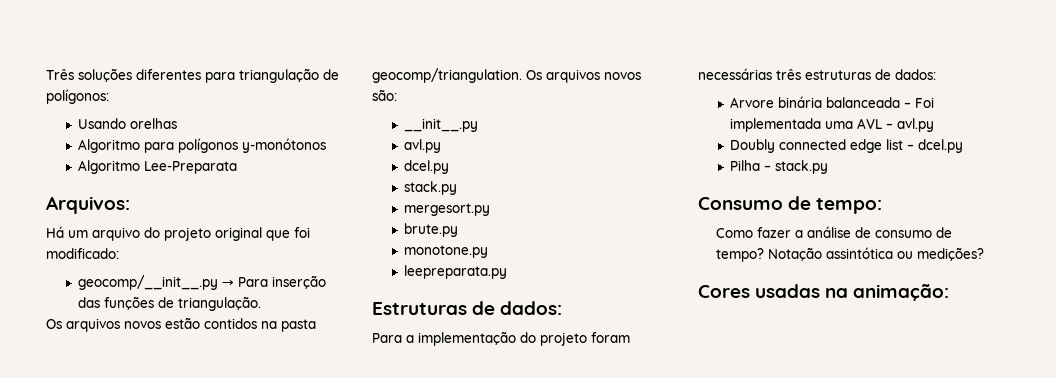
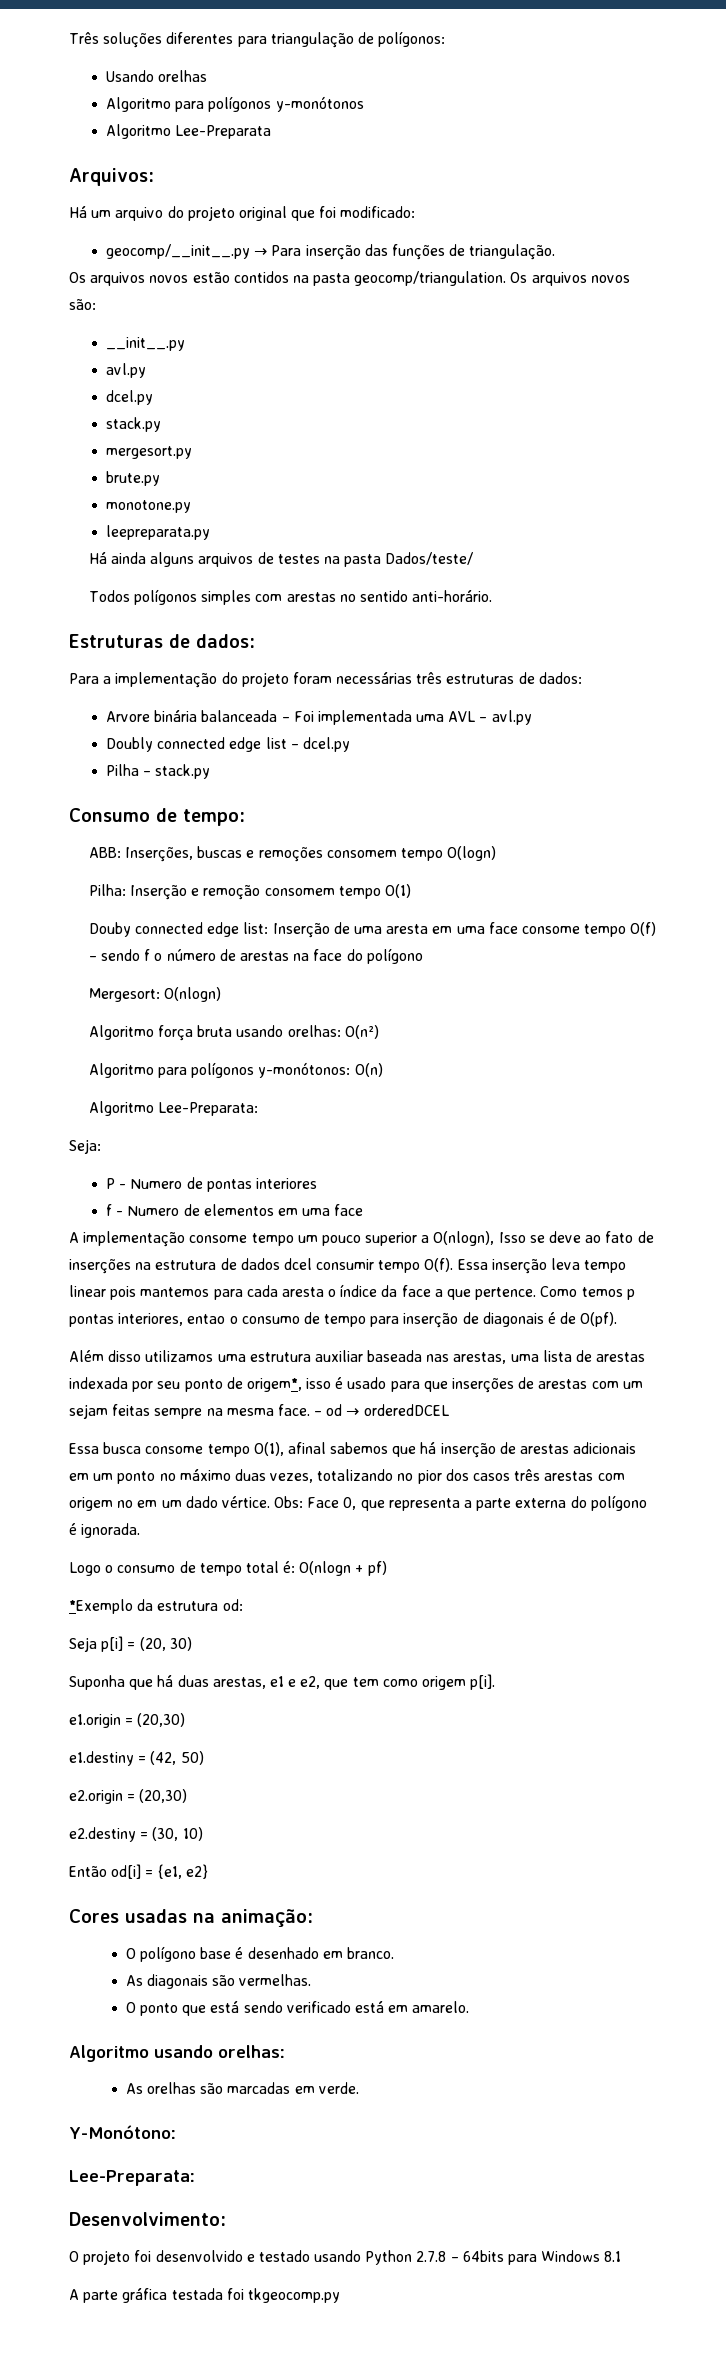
(508, 272) none -> [88,552,474,567] [88,589,493,605] // Há ainda alguns arquivos de testes na pasta Dados/teste/ // Todos polígonos simples com arestas no sentido anti-horário.
[715,226,952,238] [715,247,984,262] [698,284,950,301] Como fazer a análise de consumo de tempo? Notação assintótica ou medições? // Cores usadas na animação: -> [88,846,497,862] [88,884,412,900] [88,922,657,938] [88,948,423,964] [88,987,222,1002] [88,1025,379,1041] [88,1062,383,1078] [88,1101,259,1116] [69,1139,101,1154] [105,1177,317,1192] [105,1204,364,1216] [69,1231,654,1247] [69,1258,627,1274] [69,1284,635,1300] [69,1312,618,1328] [69,1350,646,1364] [69,1377,643,1393] [69,1404,449,1419] [69,1442,637,1458] [69,1469,625,1484] [69,1495,647,1511] [69,1523,141,1538] [69,1561,387,1576] [69,1599,243,1614] [69,1636,192,1652] [69,1674,496,1690] [69,1713,186,1728] [69,1751,204,1766] [69,1789,188,1804] [69,1827,203,1842] [69,1864,208,1879] [69,1909,313,1927] [125,1946,394,1962] [125,1974,312,1989] [125,2001,470,2016] [69,2045,285,2062] [125,2082,359,2094] [69,2125,176,2139] [69,2170,195,2186] [69,2212,226,2226] [69,2250,622,2265] [69,2288,340,2303] ABB: Inserções, buscas e remoções consomem tempo O(logn) // Pilha: Inserção e remoção consomem tempo O(1) // Douby connected edge list: Inserção de uma aresta em uma face consome tempo O(f) – sendo f o número de arestas na face do polígono // Mergesort: O(nlogn) // Algoritmo força bruta usando orelhas: O(n²) // Algoritmo para polígonos y-monótonos: O(n) // Algoritmo Lee-Preparata: // Seja: // P - Numero de pontas interiores // f - Numero de elementos em uma face // A implementação consome tempo um pouco superior a O(nlogn), Isso se deve ao fato de inserções na estrutura de dados dcel consumir tempo O(f). Essa inserção leva tempo linear pois mantemos para cada aresta o índice da face a que pertence. Como temos p pontas interiores, entao o consumo de tempo para inserção de diagonais é de O(pf). // Além disso utilizamos uma estrutura auxiliar baseada nas arestas, uma lista de arestas indexada por seu ponto de origem*, isso é usado para que inserções de arestas com um sejam feitas sempre na mesma face. – od → orderedDCEL // Essa busca consome tempo O(1), afinal sabemos que há inserção de arestas adicionais em um ponto no máximo duas vezes, totalizando no pior dos casos três arestas com origem no em um dado vértice. Obs: Face 0, que representa a parte externa do polígono é ignorada. // Logo o consumo de tempo total é: O(nlogn + pf) // *Exemplo da estrutura od: // Seja p[i] = (20, 30) // Suponha que há duas arestas, e1 e e2, que tem como origem p[i]. // e1.origin = (20,30) // e1.destiny = (42, 50) // e2.origin = (20,30) // e2.destiny = (30, 10) // Então od[i] = {e1, e2} // Cores usadas na animação: // O polígono base é desenhado em branco. // As diagonais são vermelhas. // O ponto que está sendo verificado está em amarelo. // Algoritmo usando orelhas: // As orelhas são marcadas em verde. // Y-Monótono: // Lee-Preparata: // Desenvolvimento: // O projeto foi desenvolvido e testado usando Python 2.7.8 – 64bits para Windows 8.1 // A parte gráfica testada foi tkgeocomp.py

